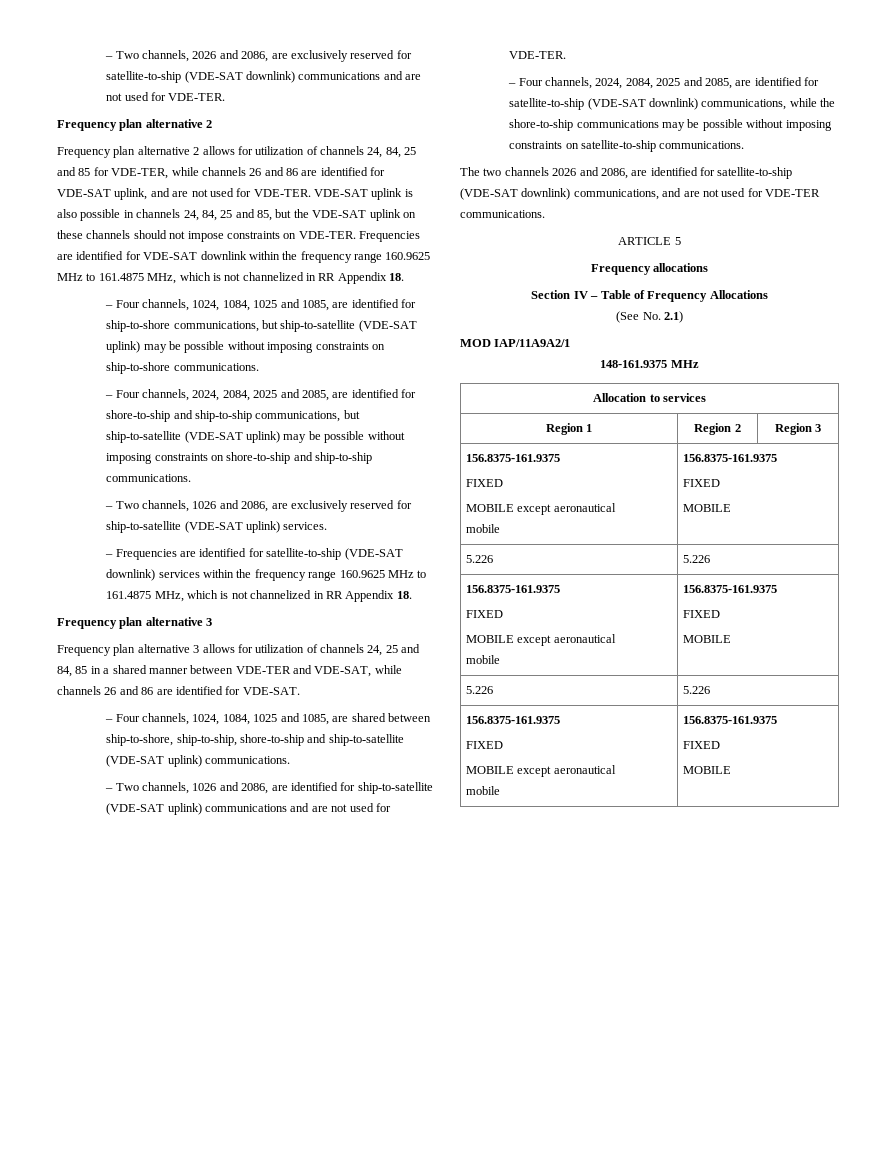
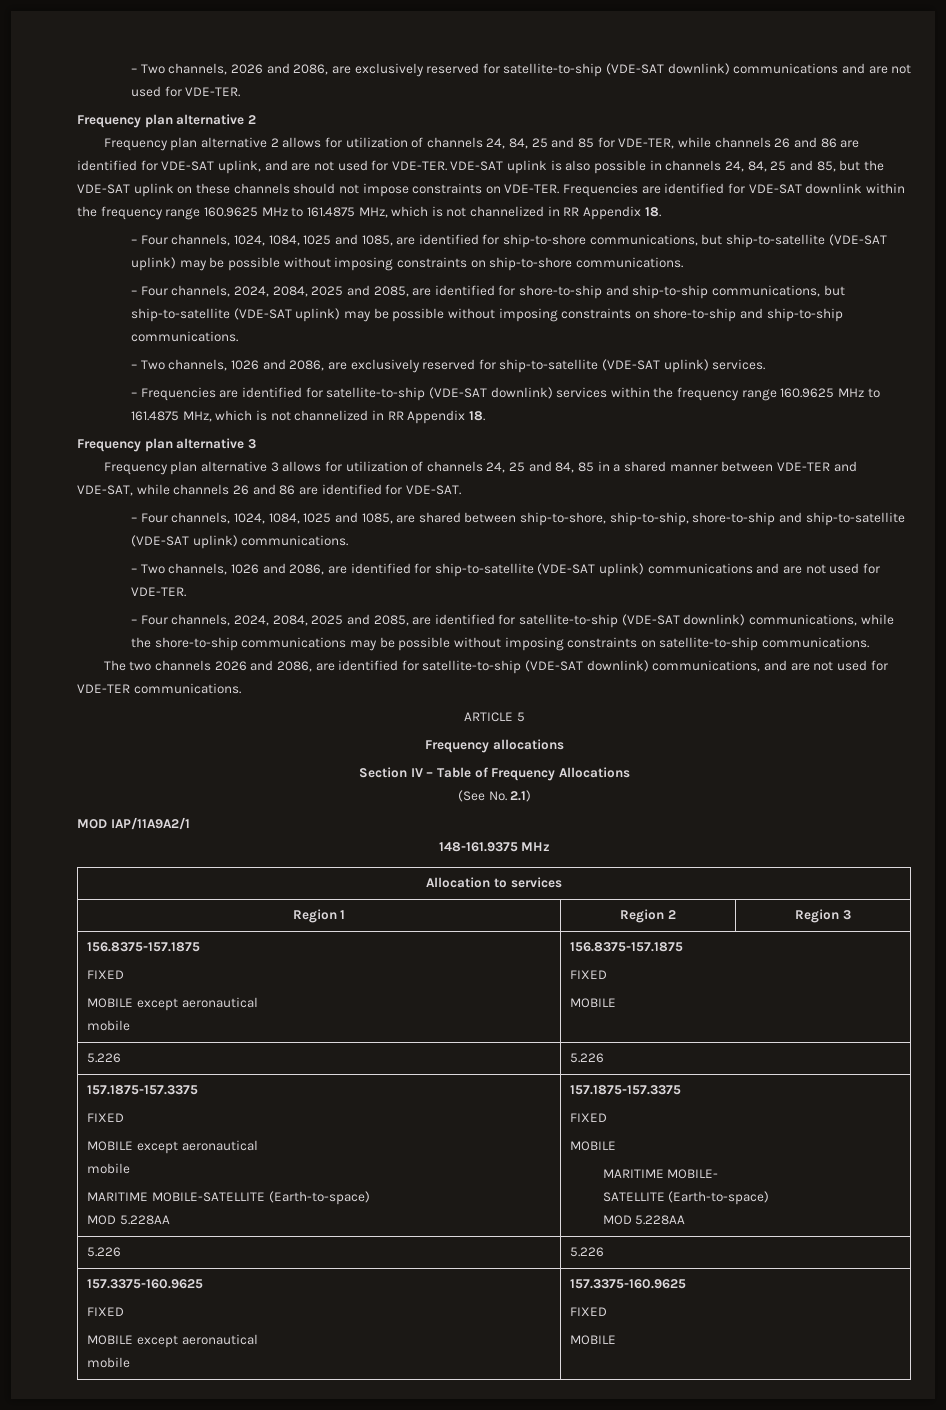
[465,454,560,462] [465,479,503,487] [465,503,616,515] [465,524,500,533] [682,454,777,462] [682,479,720,487] [682,504,731,512] [465,555,493,563] [682,555,710,563] [465,585,560,593] [465,610,503,618] [465,634,616,646] [465,655,500,664] [682,585,777,593] [682,610,720,618] [682,635,731,643] [465,686,493,694] [682,686,710,694] [465,716,560,724] [465,741,503,749] [465,765,616,777] [465,786,500,795] [682,716,777,724] [682,741,720,749] [682,766,731,774] 156.8375-161.9375 // FIXED // MOBILE except aeronautical // mobile | 156.8375-161.9375 // FIXED // MOBILE // 5.226 | 5.226 // 156.8375-161.9375 // FIXED // MOBILE except aeronautical // mobile | 156.8375-161.9375 // FIXED // MOBILE // 5.226 | 5.226 // 156.8375-161.9375 // FIXED // MOBILE except aeronautical // mobile | 156.8375-161.9375 // FIXED // MOBILE -> [87,942,201,952] [87,970,125,979] [87,997,258,1011] [87,1020,131,1031] [570,942,684,952] [570,970,608,979] [570,998,617,1008] [87,1053,122,1063] [570,1053,605,1063] [87,1085,199,1095] [87,1113,125,1122] [87,1140,258,1154] [87,1163,131,1174] [87,1191,370,1205] [87,1215,170,1225] [570,1085,682,1095] [570,1113,608,1122] [570,1141,617,1151] [602,1169,719,1179] [602,1191,770,1205] [602,1215,686,1225] [87,1247,122,1257] [570,1247,605,1257] [87,1279,204,1289] [87,1307,125,1316] [87,1334,258,1348] [87,1357,131,1368] [570,1279,687,1289] [570,1307,608,1316] [570,1335,617,1345] 156.8375-157.1875 // FIXED // MOBILE except aeronautical // mobile | 156.8375-157.1875 // FIXED // MOBILE // 5.226 | 5.226 // 157.1875-157.3375 // FIXED // MOBILE except aeronautical // mobile // MARITIME MOBILE-SATELLITE (Earth-to-space) // MOD 5.228AA | 157.1875-157.3375 // FIXED // MOBILE // MARITIME MOBILE- // SATELLITE (Earth-to-space) // MOD 5.228AA // 5.226 | 5.226 // 157.3375-160.9625 // FIXED // MOBILE except aeronautical // mobile | 157.3375-160.9625 // FIXED // MOBILE

